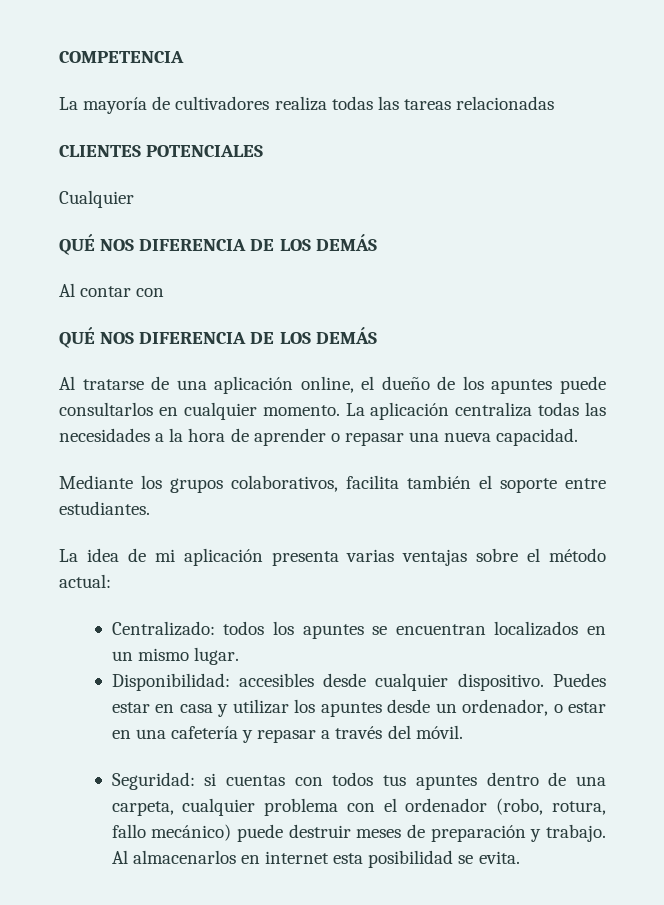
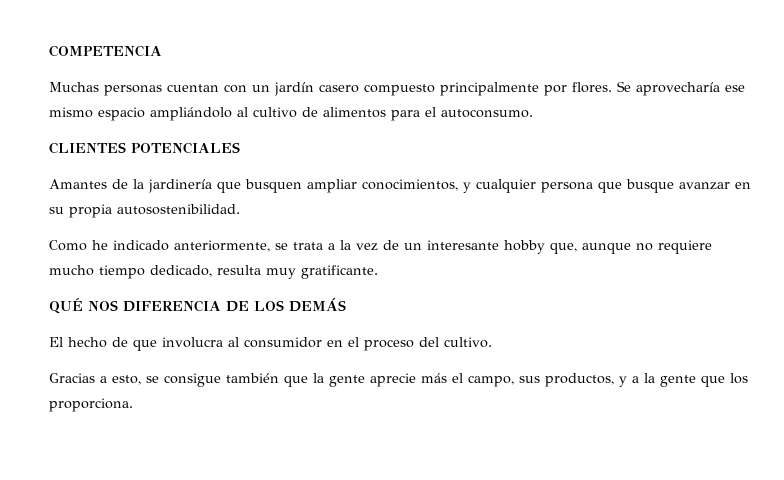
[59,96,555,114] [59,145,264,157] [59,190,134,208] [59,234,377,255] [59,283,165,297] [59,327,377,348] [59,376,606,394] [59,402,606,420] [59,428,579,446] [59,475,606,493] [59,501,150,515] [59,548,606,566] [59,574,111,588] [111,621,606,639] [111,647,239,665] [111,673,606,691] [111,699,606,717] [111,725,463,743] [111,772,606,790] [111,798,606,816] [111,824,606,842] [111,850,520,868] La mayoría de cultivadores realiza todas las tareas relacionadas // CLIENTES POTENCIALES // Cualquier // QUÉ NOS DIFERENCIA DE LOS DEMÁS // Al contar con // QUÉ NOS DIFERENCIA DE LOS DEMÁS // Al tratarse de una aplicación online, el dueño de los apuntes puede consultarlos en cualquier momento. La aplicación centraliza todas las necesidades a la hora de aprender o repasar una nueva capacidad. // Mediante los grupos colaborativos, facilita también el soporte entre estudiantes. // La idea de mi aplicación presenta varias ventajas sobre el método actual: // Centralizado: todos los apuntes se encuentran localizados en un mismo lugar. // Disponibilidad: accesibles desde cualquier dispositivo. Puedes estar en casa y utilizar los apuntes desde un ordenador, o estar en una cafetería y repasar a través del móvil. // Seguridad: si cuentas con todos tus apuntes dentro de una carpeta, cualquier problema con el ordenador (robo, rotura, fallo mecánico) puede destruir meses de preparación y trabajo. Al almacenarlos en internet esta posibilidad se evita. -> [49,81,745,96] [49,107,533,121] [49,142,240,154] [49,179,751,193] [49,204,240,218] [49,240,712,254] [49,265,378,279] [49,298,346,314] [49,337,492,351] [49,373,748,387] [49,398,133,412] Muchas personas cuentan con un jardín casero compuesto principalmente por flores. Se aprovecharía ese mismo espacio ampliándolo al cultivo de alimentos para el autoconsumo. // CLIENTES POTENCIALES // Amantes de la jardinería que busquen ampliar conocimientos, y cualquier persona que busque avanzar en su propia autosostenibilidad. // Como he indicado anteriormente, se trata a la vez de un interesante hobby que, aunque no requiere mucho tiempo dedicado, resulta muy gratificante. // QUÉ NOS DIFERENCIA DE LOS DEMÁS // El hecho de que involucra al consumidor en el proceso del cultivo. // Gracias a esto, se consigue también que la gente aprecie más el campo, sus productos, y a la gente que los proporciona.

